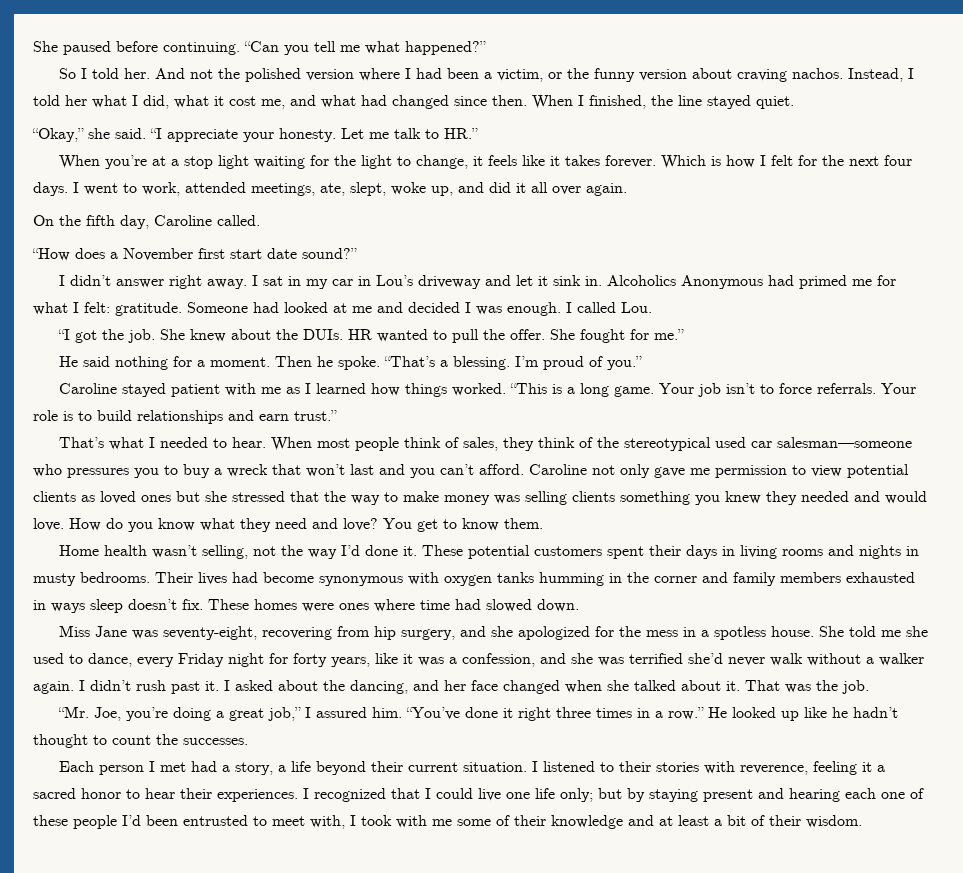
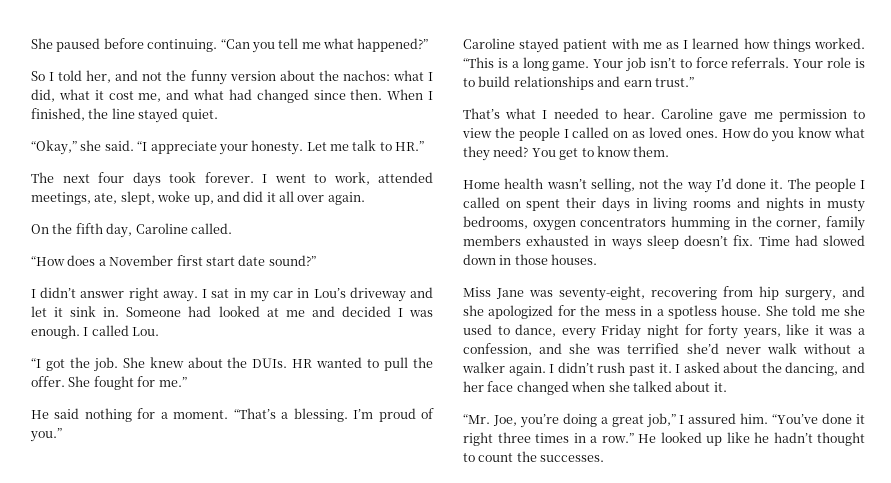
[124,68,915,82] [33,95,87,106] her. And not the polished version where I had been a victim, or the funny version about craving nachos. Instead, I told her -> [86,70,390,85] her, and not the funny version about the nachos:
[59,155,913,169] [33,182,68,196] When you’re at a stop light waiting for the light to change, it feels like it takes forever. Which is how I felt for the next four days. -> [31,172,254,187] The next four days took forever.
[607,275,897,289] [33,302,182,316] Alcoholics Anonymous had primed me for what I felt: gratitude. -> (120, 312) none
[275,356,381,370] Then he spoke. -> (229, 414) none
[271,437,913,451] [33,464,650,478] When most people think of sales, they think of the stereotypical used car salesman—someone who pressures you to buy a wreck that won’t last and you can’t afford. Caroline not only -> [661,108,714,119] Caroline
[847,464,909,478] [33,491,927,505] [33,518,64,531] potential clients as loved ones but she stressed that the way to make money was selling clients something you knew they needed and would love. -> [494,127,718,141] the people I called on as loved ones.
[275,518,378,531] need and love? -> [493,146,529,157] need?
[422,545,603,559] These potential customers -> [787,178,865,192] [463,197,521,208] The people I called on
[80,572,534,586] bedrooms. Their lives had become synonymous with oxygen tanks -> [463,216,667,231] bedrooms, oxygen concentrators
[654,572,728,583] corner and -> [776,220,822,229] corner,
[208,599,579,612] These homes were ones where time had slowed down. -> [758,235,865,246] [463,254,598,265] Time had slowed down in those houses.
[745,680,869,694] That was the job. -> (727, 387) none
[59,761,886,775] [33,788,924,802] [33,815,862,829] // Each person I met had a story, a life beyond their current situation. I listened to their stories with reverence, feeling it a sacred honor to hear their experiences. I recognized that I could live one life only; but by staying present and hearing each one of these people I’d been entrusted to meet with, I took with me some of their knowledge and at least a bit of their wisdom. -> (605, 458) none

